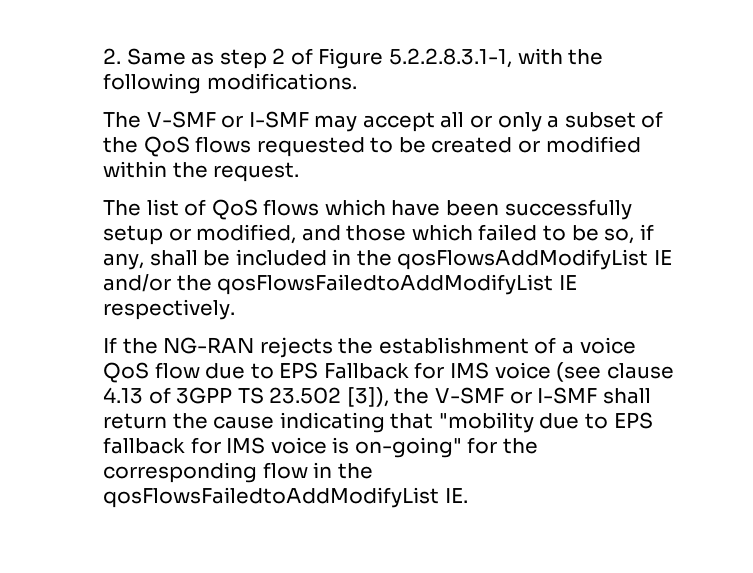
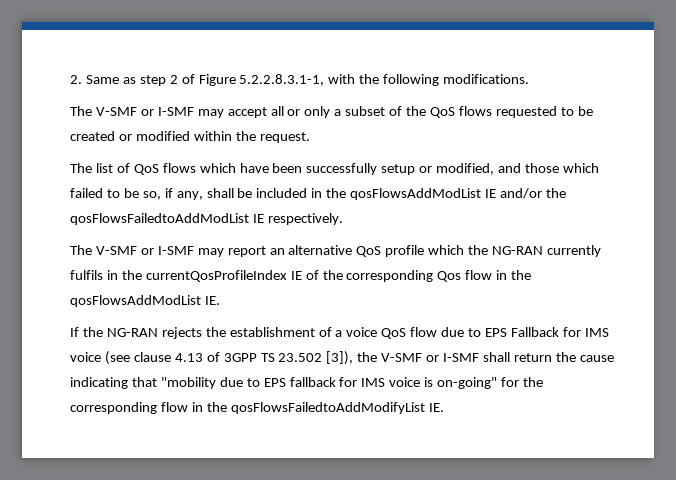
[397,249,649,270] qosFlowsAddModifyList -> [350,188,482,200] qosFlowsAddModList
[217,274,554,295] qosFlowsFailedtoAddModifyList -> [70,213,250,225] qosFlowsFailedtoAddModList
(236, 309) none -> [70,245,601,257] [70,270,532,282] [70,295,220,307] // The V-SMF or I-SMF may report an alternative QoS profile which the NG-RAN currently fulfils in the currentQosProfileIndex IE of the corresponding Qos flow in the qosFlowsAddModList IE.

